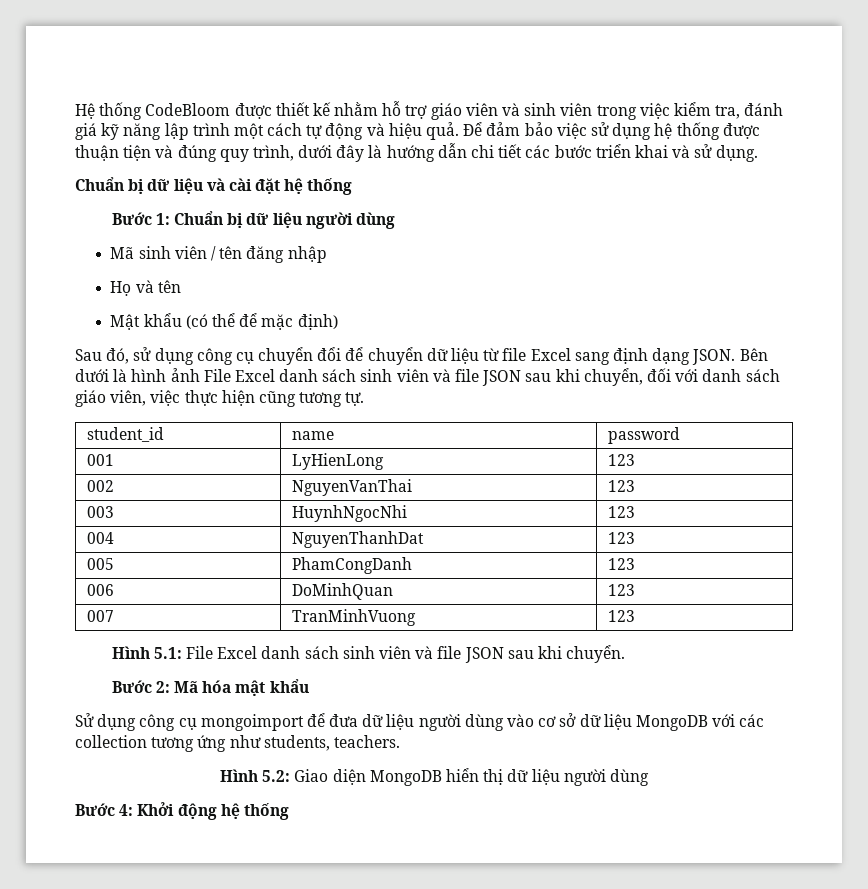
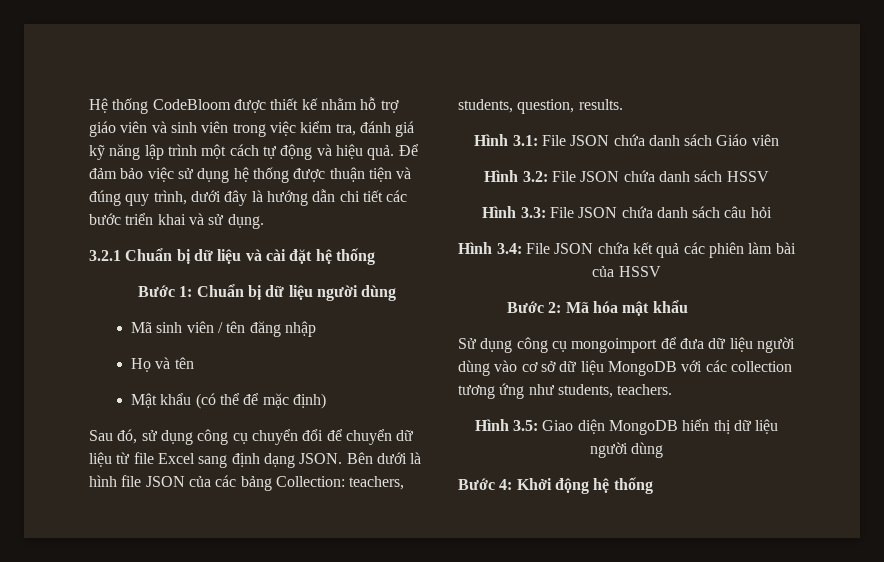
(758, 153) none -> [89,250,121,261] 3.2.1
[170,368,780,386] [75,390,365,407] [86,427,164,442] [291,431,334,440] [607,427,680,444] [86,454,114,466] [291,453,384,470] [607,454,635,466] [86,480,114,492] [291,479,412,496] [607,480,635,492] [86,506,114,518] [291,505,407,522] [607,506,635,518] [86,532,114,544] [291,531,424,548] [607,532,635,544] [86,558,114,570] [291,557,412,574] [607,558,635,570] [86,584,114,596] [291,583,393,600] [607,584,635,596] [86,610,114,622] [291,609,416,626] [607,610,635,622] [111,645,626,663] ảnh File Excel danh sách sinh viên và file JSON sau khi chuyển, đối với danh sách giáo viên, việc thực hiện cũng tương tự. // student_id | name | password // 001 | LyHienLong | 123 // 002 | NguyenVanThai | 123 // 003 | HuynhNgocNhi | 123 // 004 | NguyenThanhDat | 123 // 005 | PhamCongDanh | 123 // 006 | DoMinhQuan | 123 // 007 | TranMinhVuong | 123 // Hình 5.1: File Excel danh sách sinh viên và file JSON sau khi chuyển. -> [121,475,405,491] [458,99,623,114] [474,134,779,146] [484,170,769,182] [482,206,772,218] [458,242,796,258] [592,266,661,277] file JSON của các bảng Collection: teachers, students, question, results. // Hình 3.1: File JSON chứa danh sách Giáo viên // Hình 3.2: File JSON chứa danh sách HSSV // Hình 3.3: File JSON chứa danh sách câu hỏi // Hình 3.4: File JSON chứa kết quả các phiên làm bài của HSSV
[262,770,291,782] 5.2: -> [513,420,539,431] 3.5:

